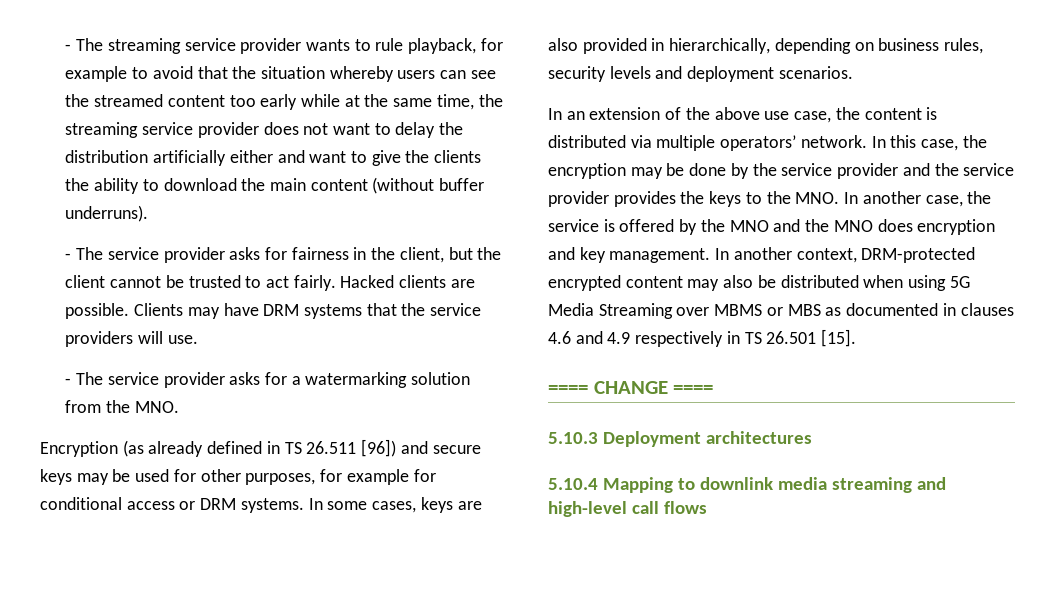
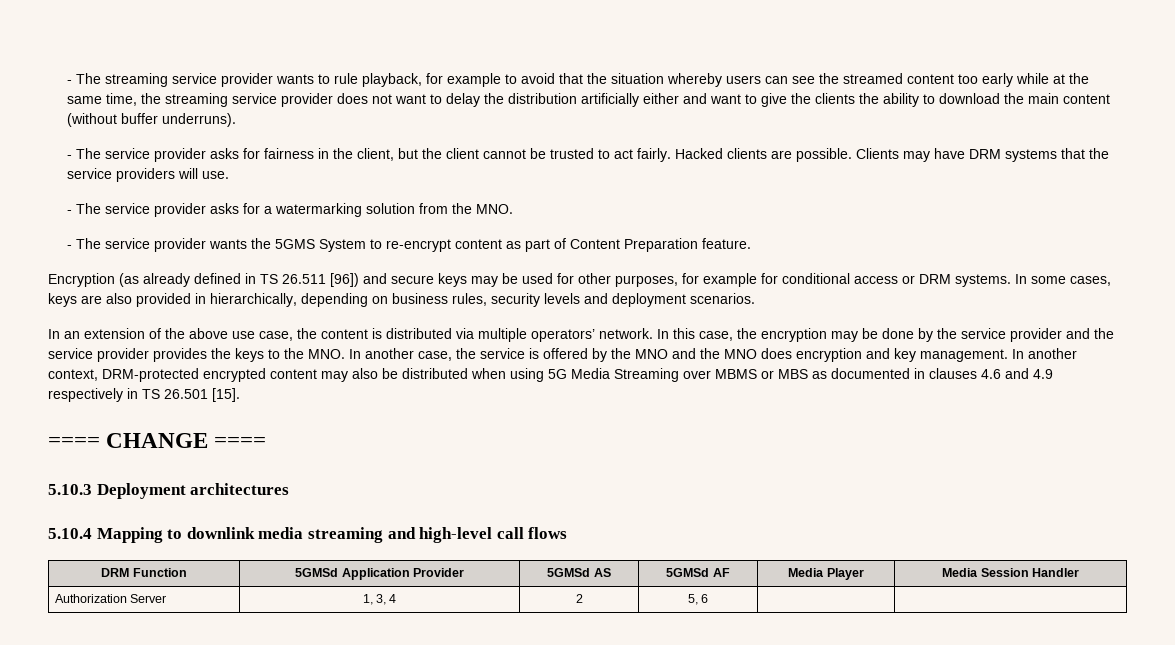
(179, 407) none -> [67,238,752,252] // - The service provider wants the 5GMS System to re-encrypt content as part of Content Preparation feature.
(707, 507) none -> [101,568,187,577] [295,568,464,580] [547,568,611,577] [666,568,730,577] [788,568,864,580] [942,568,1079,577] [54,594,166,603] [362,594,397,605] [575,594,583,603] [687,594,709,605] // DRM Function | 5GMSd Application Provider | 5GMSd AS | 5GMSd AF | Media Player | Media Session Handler // Authorization Server | 1, 3, 4 | 2 | 5, 6 | |

